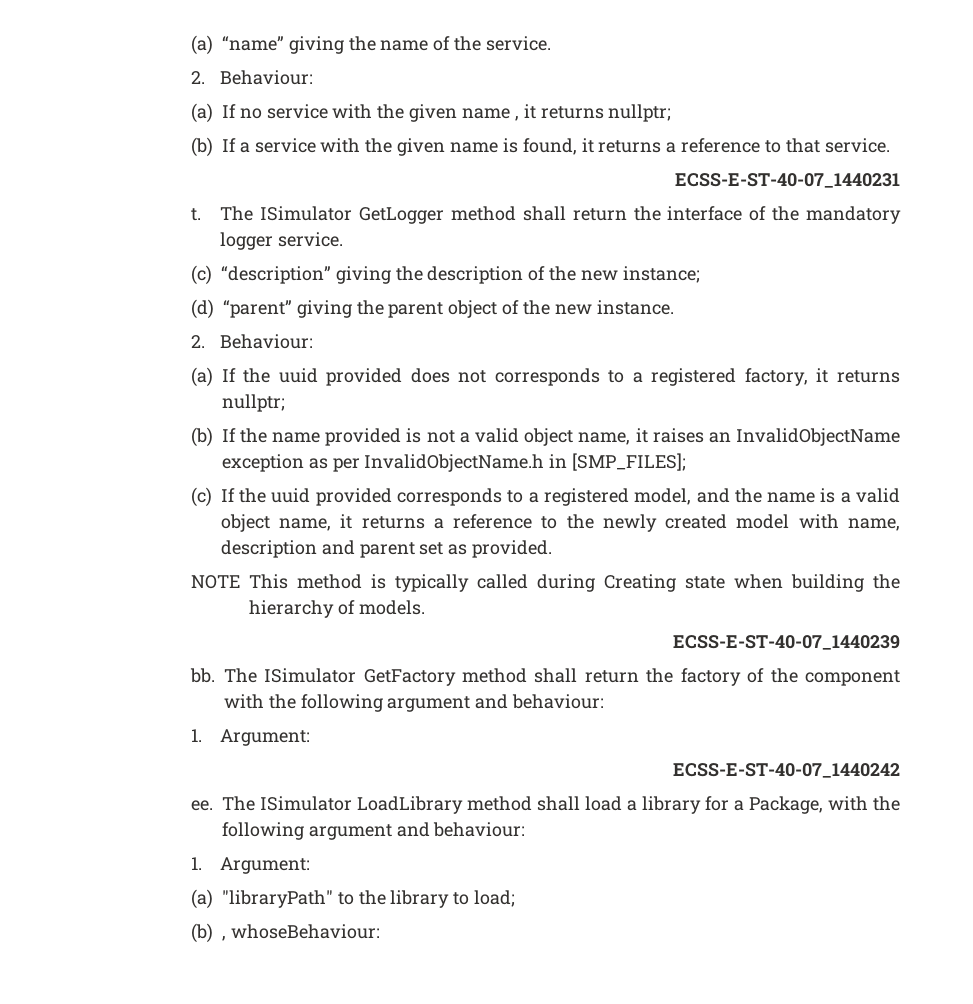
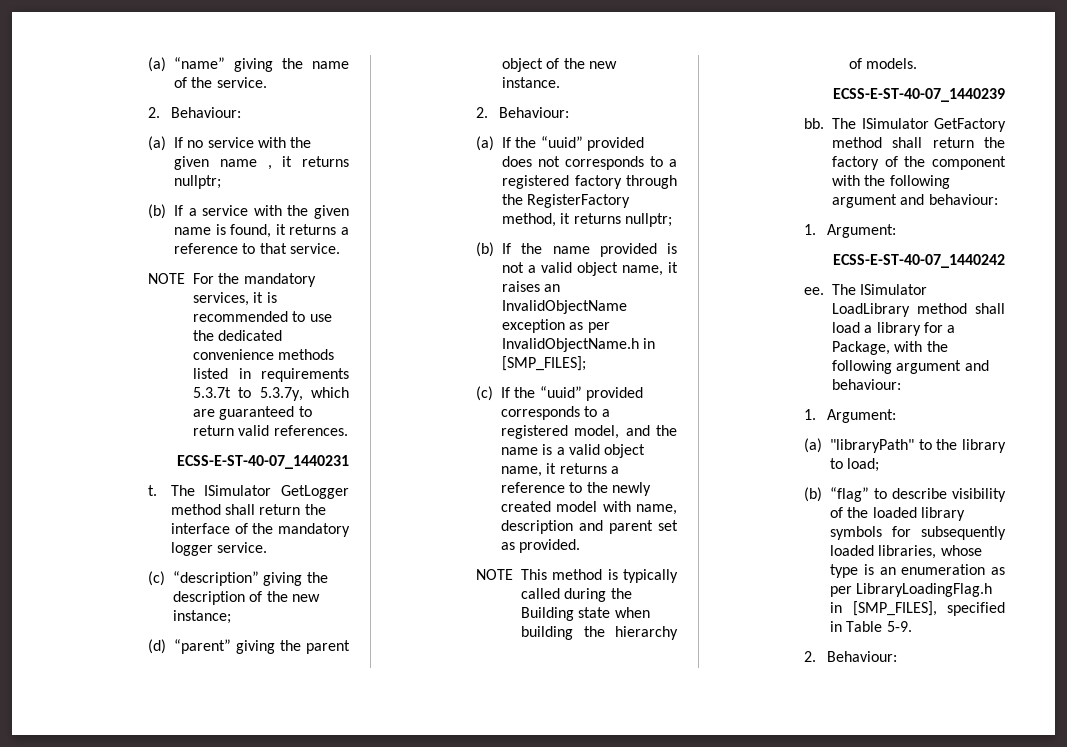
(890, 145) none -> [148,273,316,287] [193,292,277,306] [193,311,332,322] [193,330,283,341] [193,349,335,360] [193,368,349,382] [193,387,349,401] [193,406,312,420] [193,425,348,436] // NOTE For the mandatory services, it is recommended to use the dedicated convenience methods listed in requirements 5.3.7t to 5.3.7y, which are guaranteed to return valid references.
[278,368,318,383] uuid -> [540,136,583,148] “uuid”
[744,368,808,386] factory, -> [574,175,677,189] [502,194,631,208] [502,213,557,227] factory through the RegisterFactory method,
[271,488,311,503] uuid -> [539,386,582,398] “uuid”
[603,574,676,592] Creating -> [610,588,632,599] [521,607,575,621] the Building
[221,924,380,941] , whoseBehaviour: -> [830,487,1006,502] [830,507,966,521] [830,526,1006,540] [830,545,982,559] [830,564,1005,578] [830,583,993,597] [830,601,1005,616] [830,621,912,632] [804,651,897,662] “flag” to describe visibility of the loaded library symbols for subsequently loaded libraries, whose type is an enumeration as per LibraryLoadingFlag.h in [SMP_FILES], specified in Table 5-9. // 2. Behaviour:

